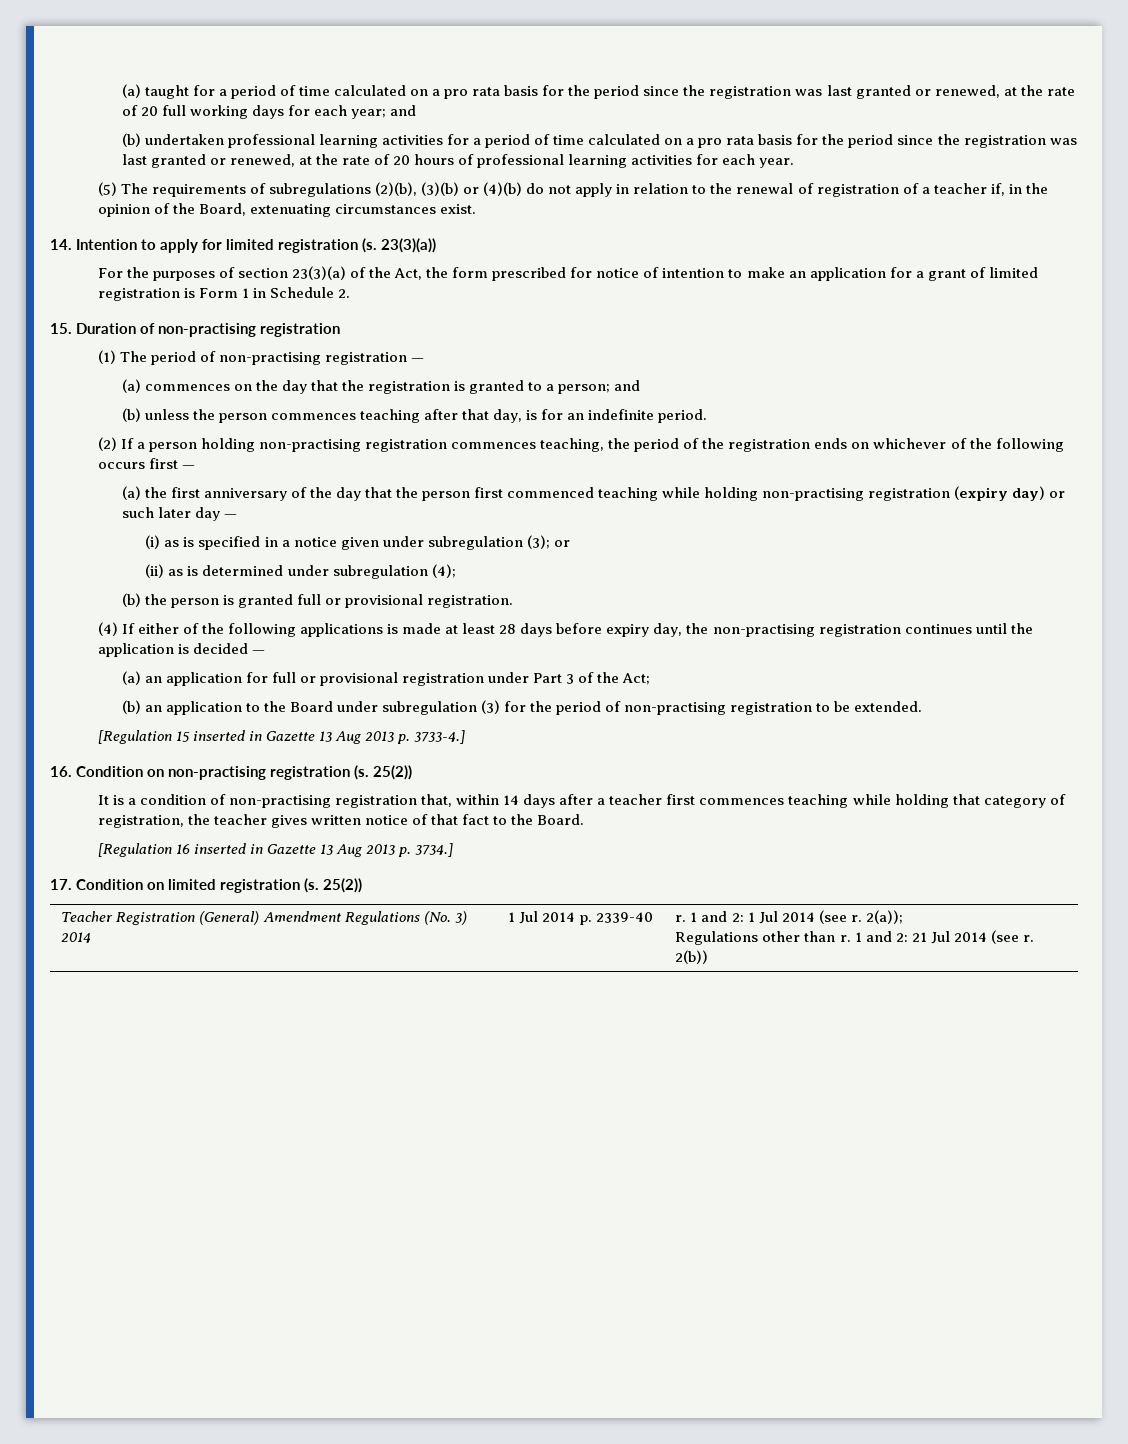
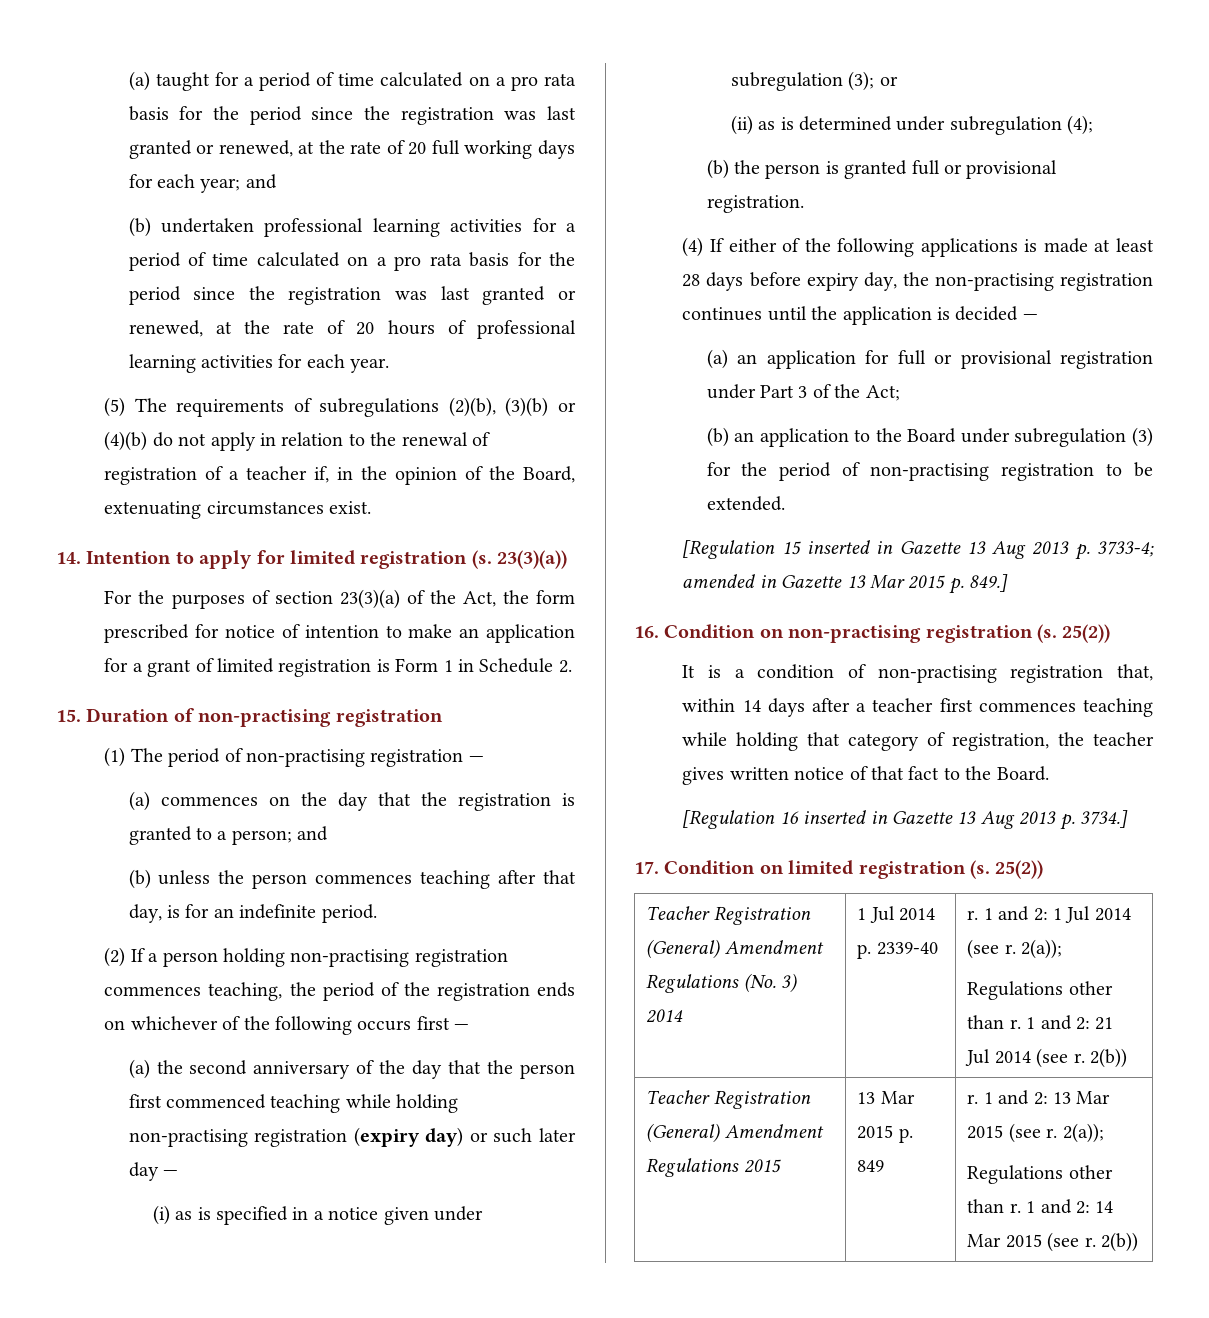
[170,487,200,498] first -> [189,1060,248,1075] second
[414,730,466,744] 3733-4.] -> [1097,541,1154,557] [682,574,1009,594] 3733-4; amended in Gazette 13 Mar 2015 p. 849.]
(709, 957) none -> [646,1090,811,1109] [646,1123,824,1143] [646,1158,781,1177] [857,1091,915,1104] [857,1125,913,1143] [857,1160,885,1172] [967,1090,1111,1105] [967,1123,1104,1143] [967,1165,1113,1184] [967,1199,1114,1214] [967,1232,1139,1252] // Teacher Registration (General) Amendment Regulations 2015 | 13 Mar 2015 p. 849 | r. 1 and 2: 13 Mar 2015 (see r. 2(a)); // Regulations other than r. 1 and 2: 14 Mar 2015 (see r. 2(b))

